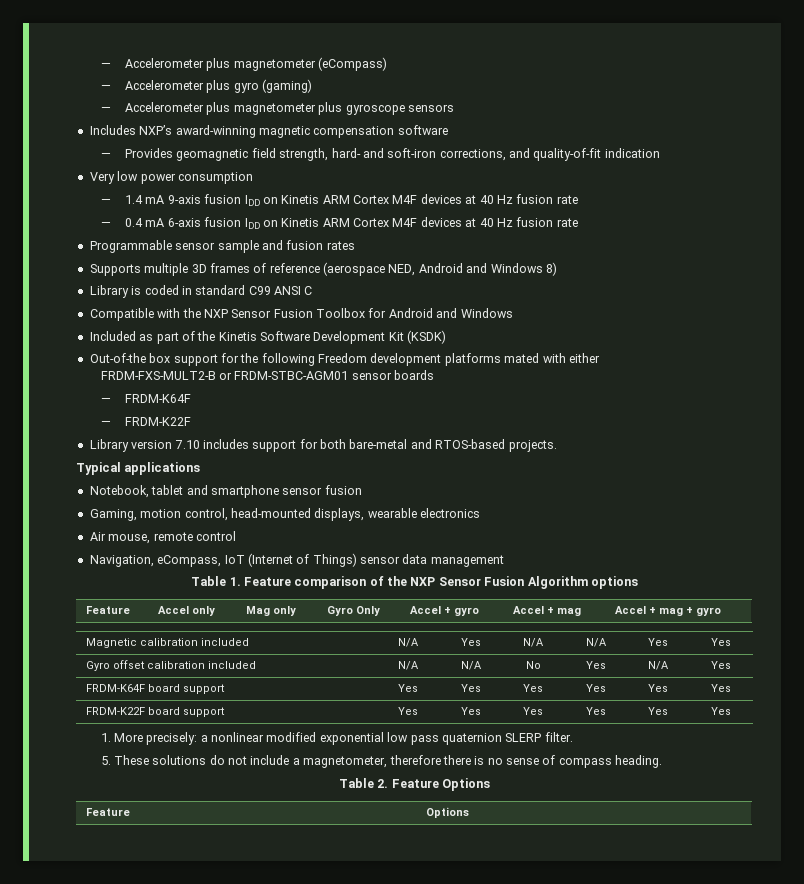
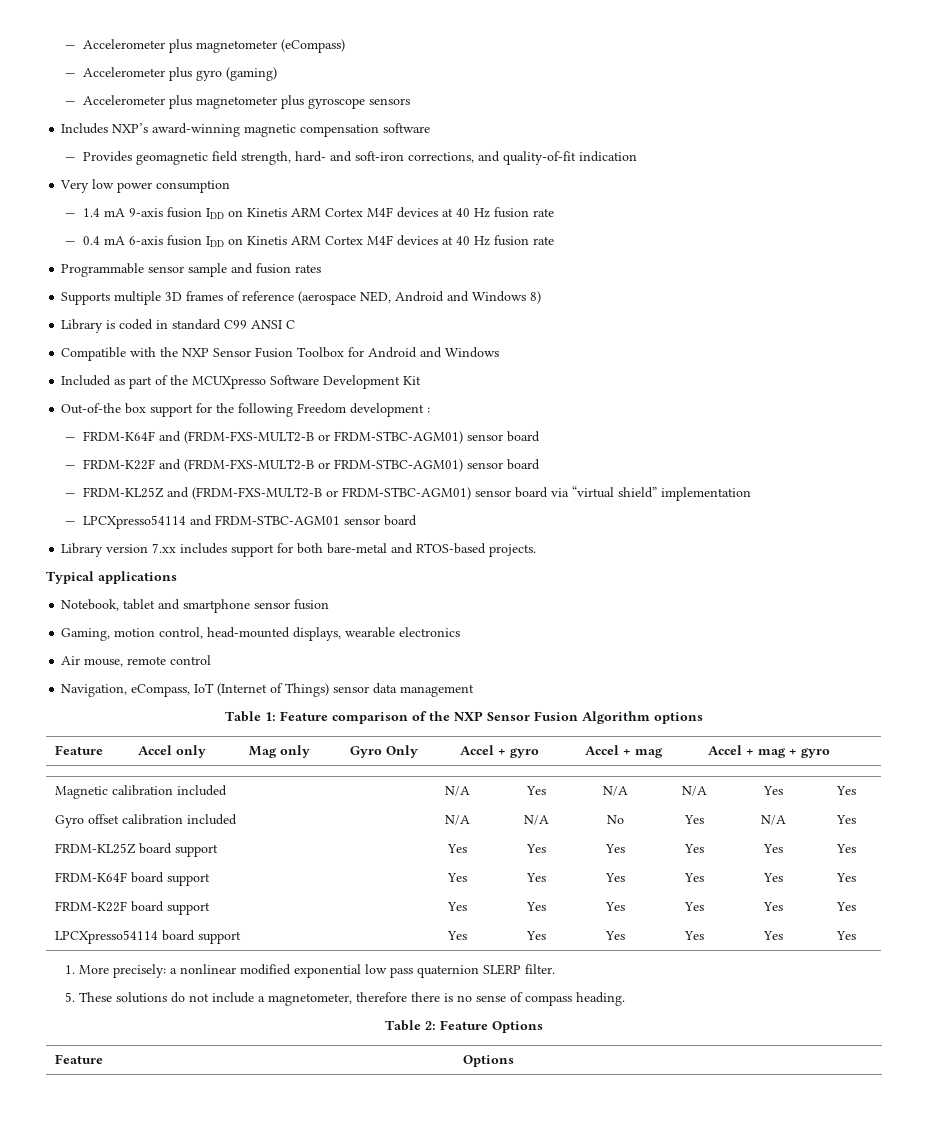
[218,332,257,341] Kinetis -> [192,376,267,389] MCUXpresso
[407,330,447,344] (KSDK) -> (422, 380) none
[444,353,600,366] [100,370,435,380] [100,394,192,403] [100,417,192,426] platforms mated with either // FRDM-FXS-MULT2-B or FRDM-STBC-AGM01 sensor boards // — FRDM-K64F // — FRDM-K22F -> [427,407,431,413] [64,431,541,444] [64,459,541,472] [64,486,752,501] [64,515,418,529] : // — FRDM-K64F and (FRDM-FXS-MULT2-B or FRDM-STBC-AGM01) sensor board // — FRDM-K22F and (FRDM-FXS-MULT2-B or FRDM-STBC-AGM01) sensor board // — FRDM-KL25Z and (FRDM-FXS-MULT2-B or FRDM-STBC-AGM01) sensor board via “virtual shield” implementation // — LPCXpresso54114 and FRDM-STBC-AGM01 sensor board
[174,440,200,449] 7.10 -> [152,543,177,553] 7.xx
[229,577,241,586] 1. -> [265,712,276,721] 1:
(731, 665) none -> [54,843,218,857] [446,844,467,853] [525,844,546,853] [604,844,625,853] [683,844,704,853] [762,844,783,853] [836,844,856,853] // FRDM-KL25Z board support | Yes | Yes | Yes | Yes | Yes | Yes
(731, 711) none -> [54,930,241,944] [446,931,467,940] [525,931,546,940] [604,931,625,940] [683,931,704,940] [762,931,783,940] [836,931,856,940] // LPCXpresso54114 board support | Yes | Yes | Yes | Yes | Yes | Yes
[377,779,389,788] 2. -> [425,1021,436,1030] 2:

